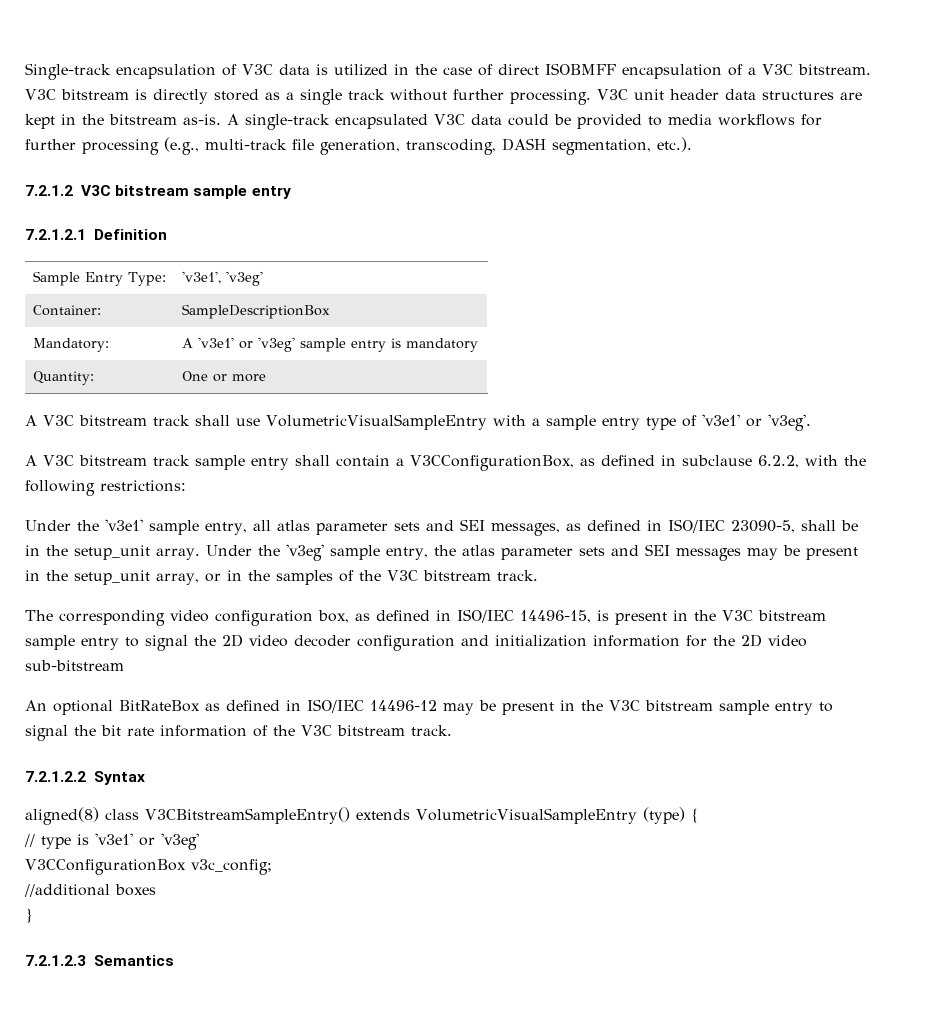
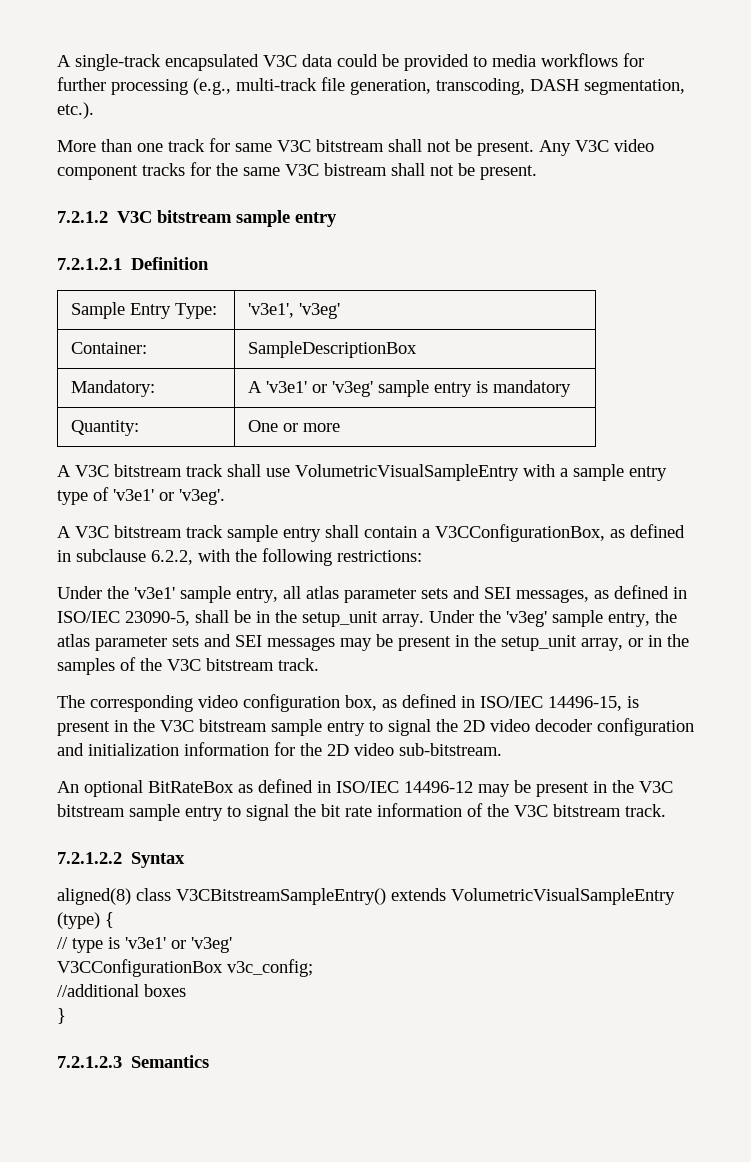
[25,63,871,80] [25,89,862,105] [25,114,221,129] Single-track encapsulation of V3C data is utilized in the case of direct ISOBMFF encapsulation of a V3C bitstream. V3C bitstream is directly stored as a single track without further processing. V3C unit header data structures are kept in the bitstream as-is. -> (57, 61) none
(692, 144) none -> [57,138,654,156] [57,162,537,180] // More than one track for same V3C bitstream shall not be present. Any V3C video component tracks for the same V3C bistream shall not be present.
[25,660,124,671] sub-bitstream -> [399,743,502,756] sub-bitstream.

